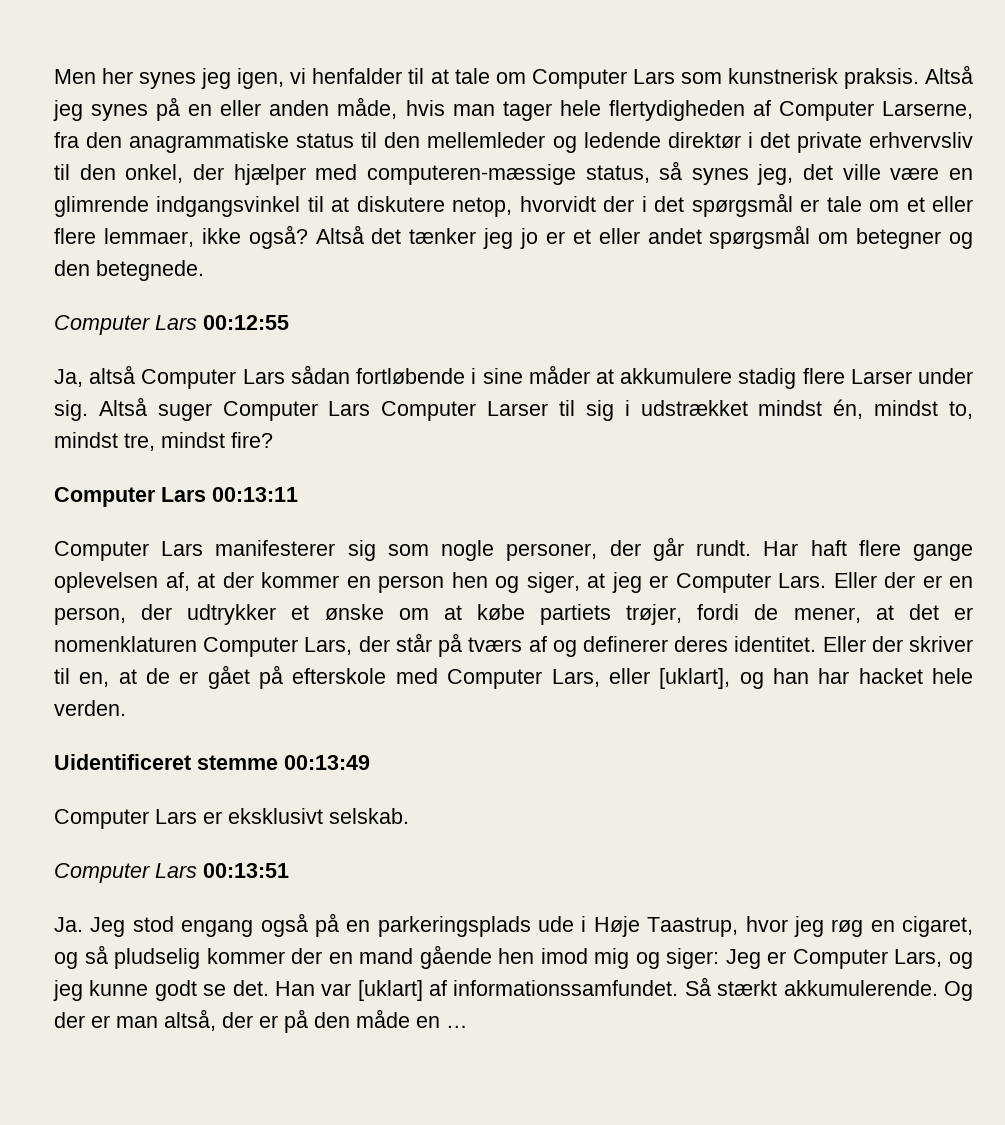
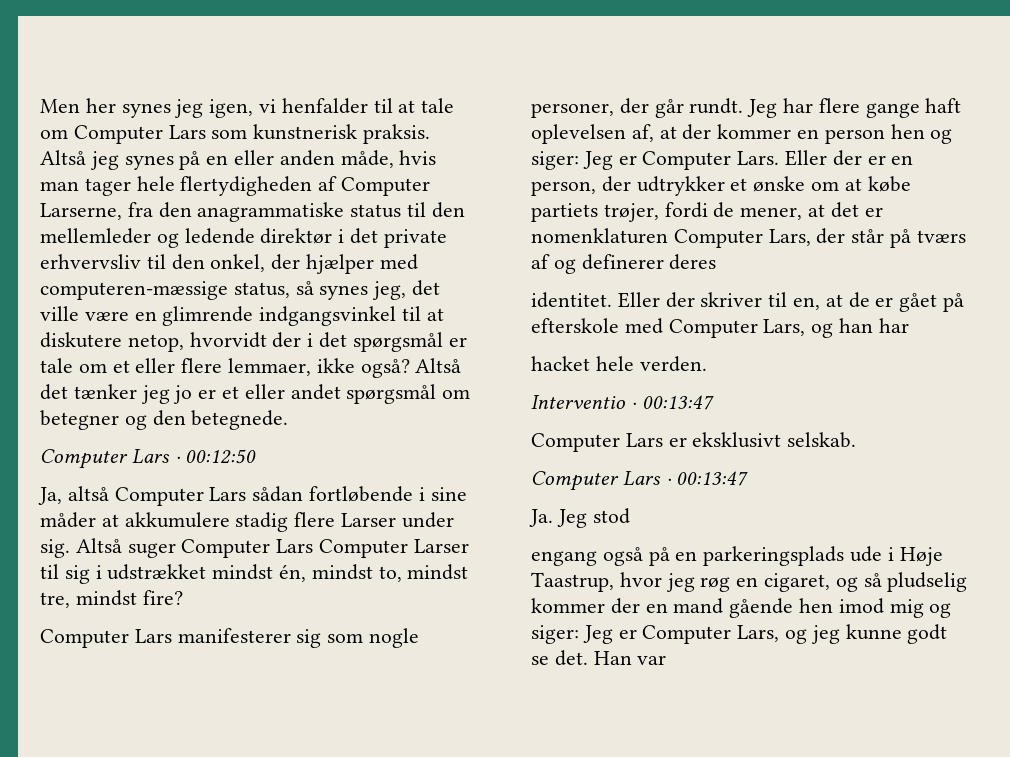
[203,315,289,330] 00:12:55 -> [174,449,257,464] · 00:12:50
[54,487,298,507] // Computer Lars 00:13:11 -> (183, 597) none
[763,540,847,556] Har haft -> [747,98,814,118] Jeg har
(974, 552) none -> [925,98,962,113] haft
[526,572,642,593] siger, at jeg -> [531,151,613,170] siger: Jeg
(729, 644) none -> (717, 262) //
[608,668,731,689] eller [uklart], -> (806, 327) none
(850, 676) none -> (909, 325) //
[54,754,370,770] Uidentificeret stemme 00:13:49 -> [531,395,714,410] Interventio · 00:13:47
[203,863,289,878] 00:13:51 -> [665,471,749,486] · 00:13:47
(174, 924) none -> (630, 516) //
[357,977,973,1001] [54,1009,468,1033] [uklart] af informationssamfundet. Så stærkt akkumulerende. Og der er man altså, der er på den måde en … -> (667, 660) none

